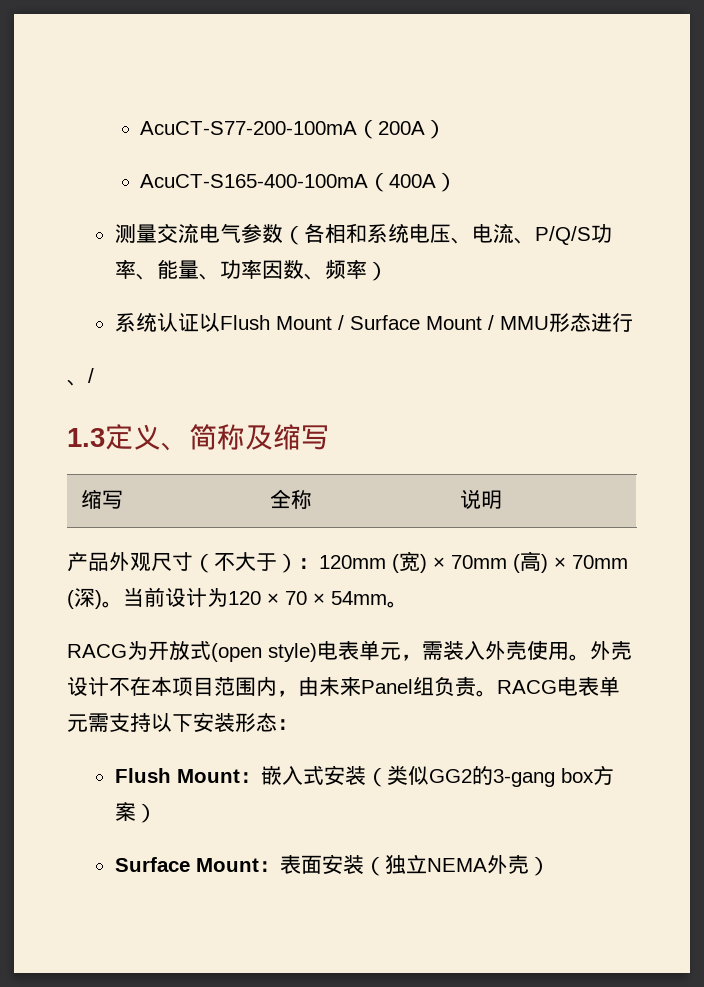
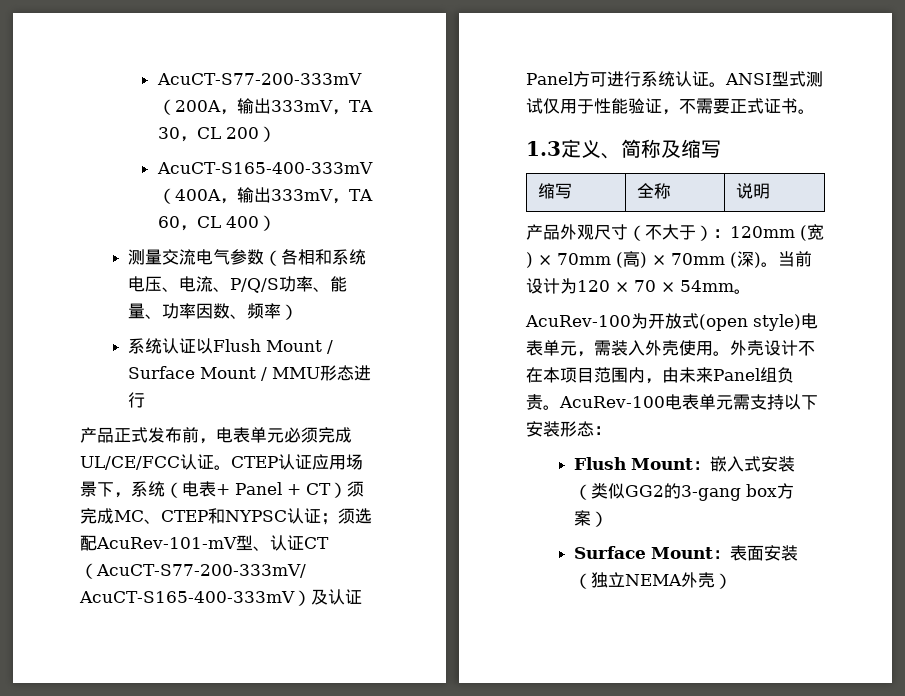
[140,119,447,139] [140,172,437,192] AcuCT-S77-200-100mA（200A） // AcuCT-S165-400-100mA（400A -> [156,73,362,85] [157,98,373,115] [157,126,276,142] [156,162,373,174] [157,187,373,204] [157,216,259,231] AcuCT-S77-200-333mV（200A，输出333mV，TA 30，CL 200） // AcuCT-S165-400-333mV（400A，输出333mV，TA 60，CL 400
[67,368,94,386] 、/ -> [80,427,352,444] [80,454,363,470] [80,481,364,498] [80,508,372,525] [80,535,329,551] [80,563,306,579] [79,589,362,606] [526,71,823,87] [526,98,815,115] 产品正式发布前，电表单元必须完成UL/CE/FCC认证。CTEP认证应用场景下，系统（电表+ Panel + CT）须完成MC、CTEP和NYPSC认证；须选配AcuRev-101-mV型、认证CT（AcuCT-S77-200-333mV/ AcuCT-S165-400-333mV）及认证Panel方可进行系统认证。ANSI型式测试仅用于性能验证，不需要正式证书。
[67,644,127,658] RACG -> [525,315,631,327] AcuRev-100
[497,680,557,694] RACG -> [559,396,665,408] AcuRev-100

